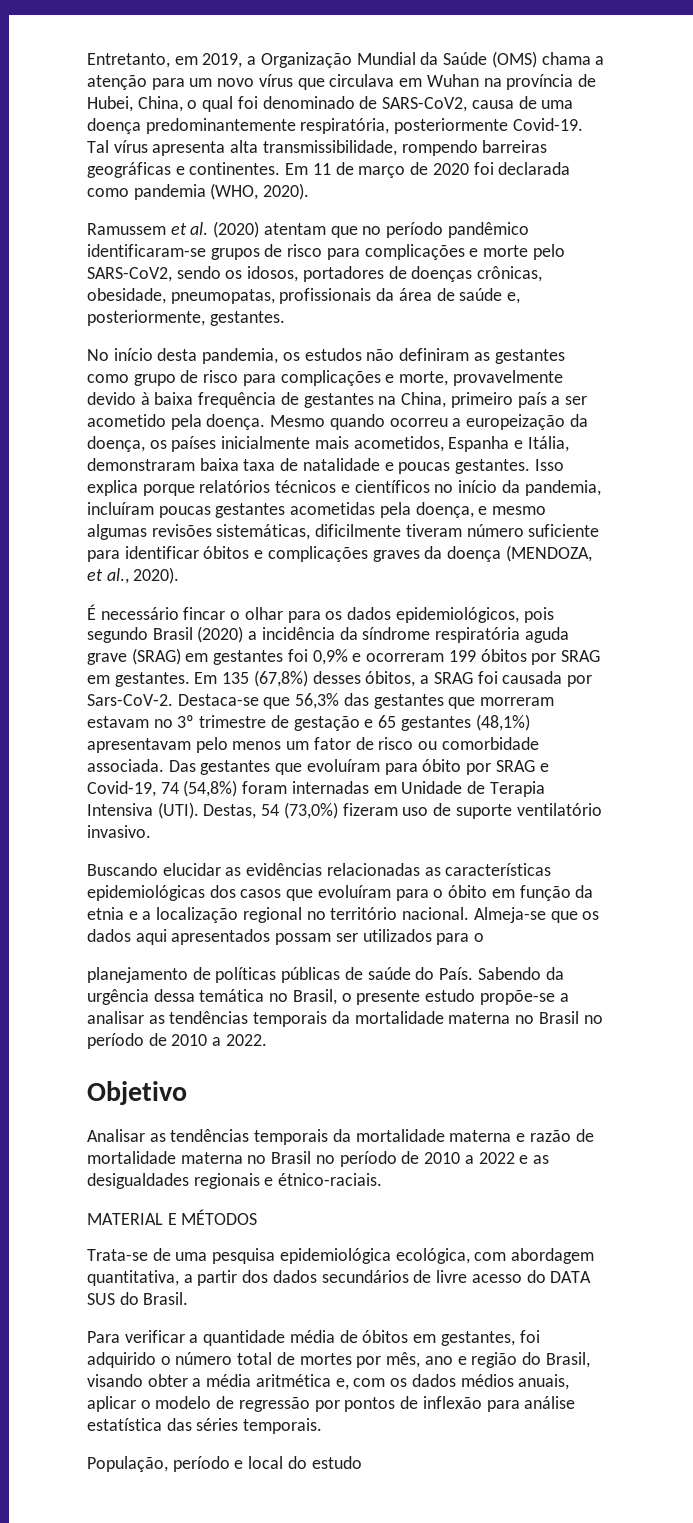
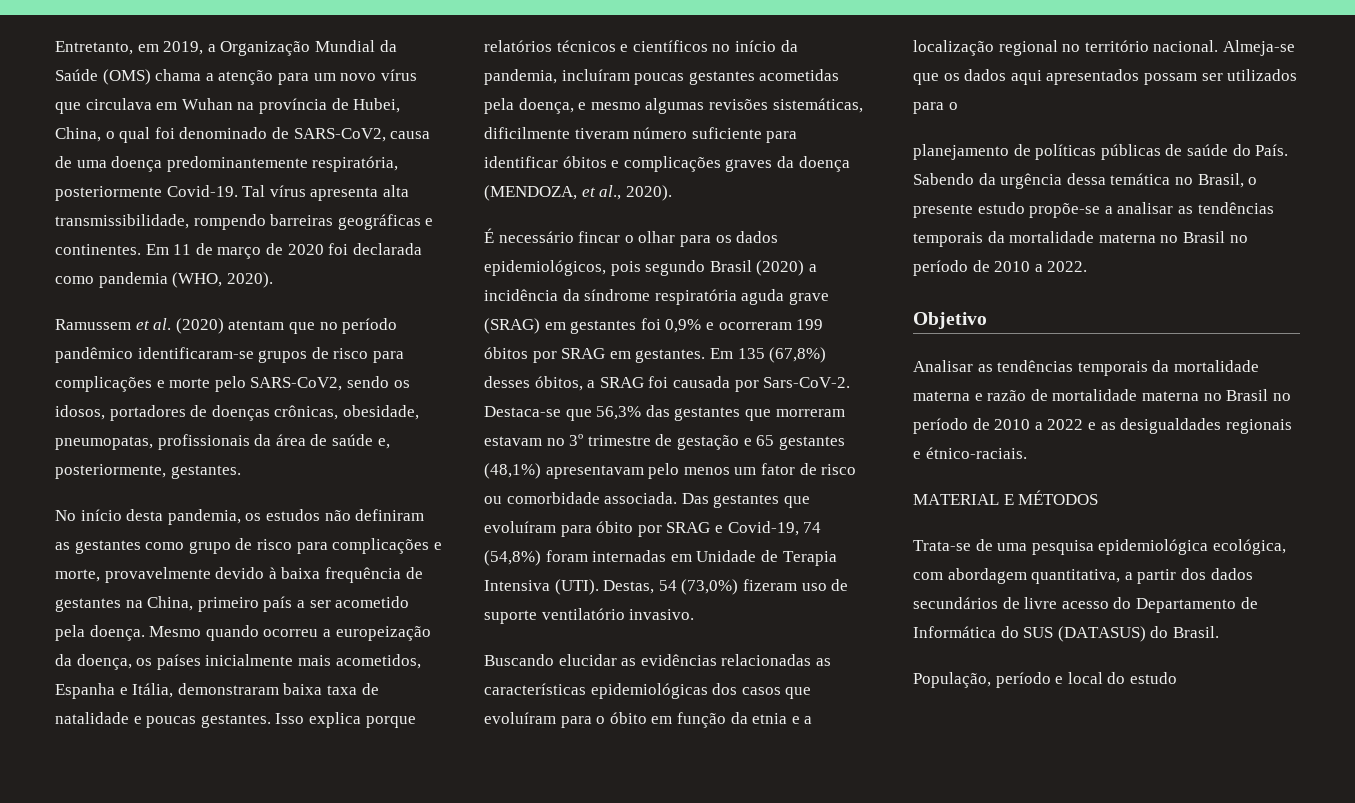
[550,1271,592,1283] [87,1292,189,1305] [87,1330,540,1346] [87,1352,590,1368] [87,1374,570,1390] [87,1396,576,1412] [87,1418,323,1434] DATA SUS do Brasil. // Para verificar a quantidade média de óbitos em gestantes, foi adquirido o número total de mortes por mês, ano e região do Brasil, visando obter a média aritmética e, com os dados médios anuais, aplicar o modelo de regressão por pontos de inflexão para análise estatística das séries temporais. -> [1135,597,1258,613] [913,626,1219,642] Departamento de Informática do SUS (DATASUS) do Brasil.

